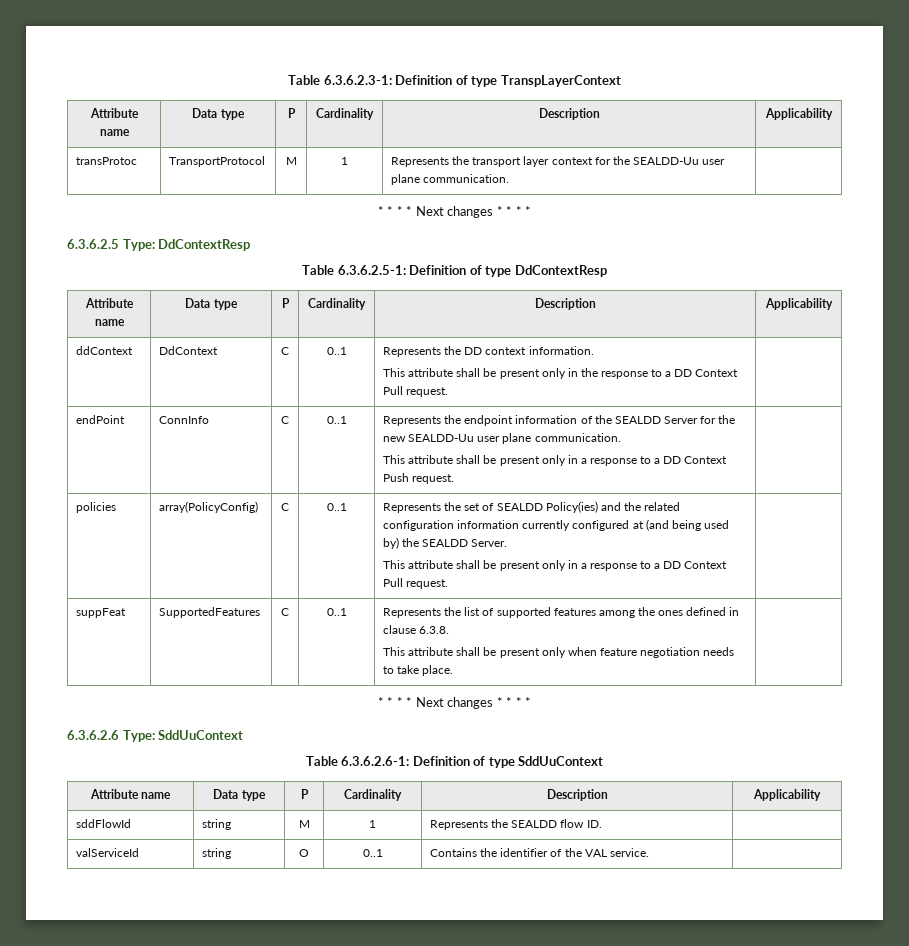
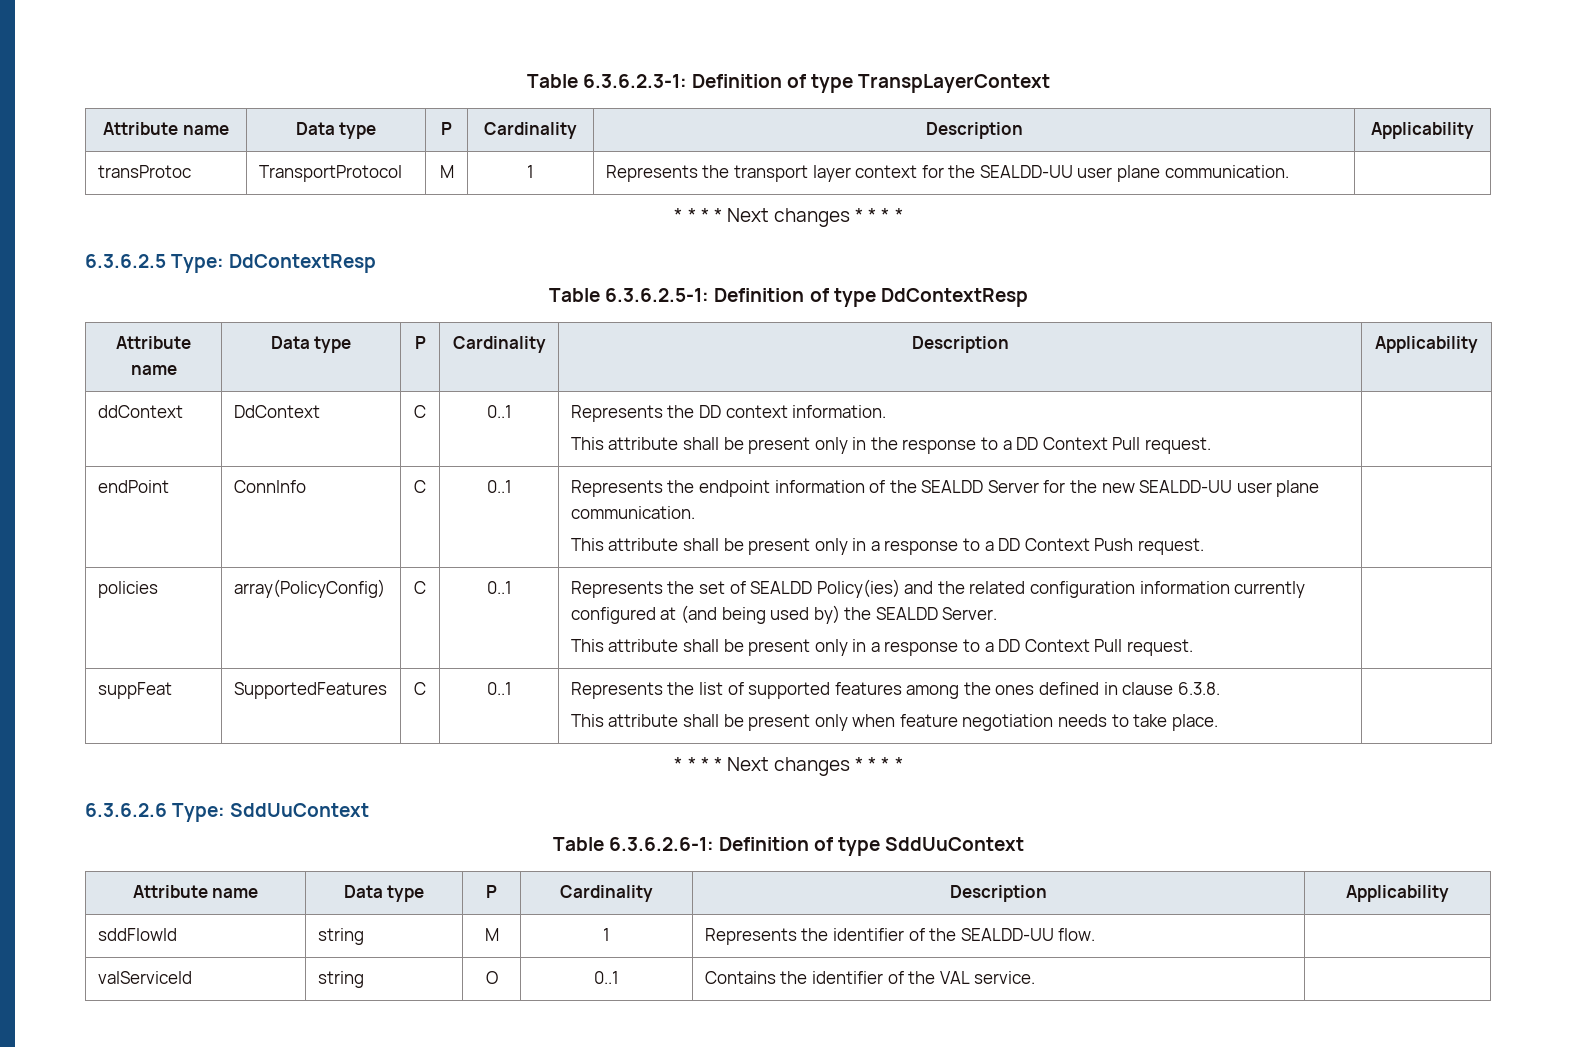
[632,157,699,165] SEALDD-Uu -> [979,165,1073,178] SEALDD-UU
[408,434,475,442] SEALDD-Uu -> [1139,480,1233,493] SEALDD-UU
[511,819,602,828] SEALDD flow ID. -> [832,928,1096,941] identifier of the SEALDD-UU flow.

